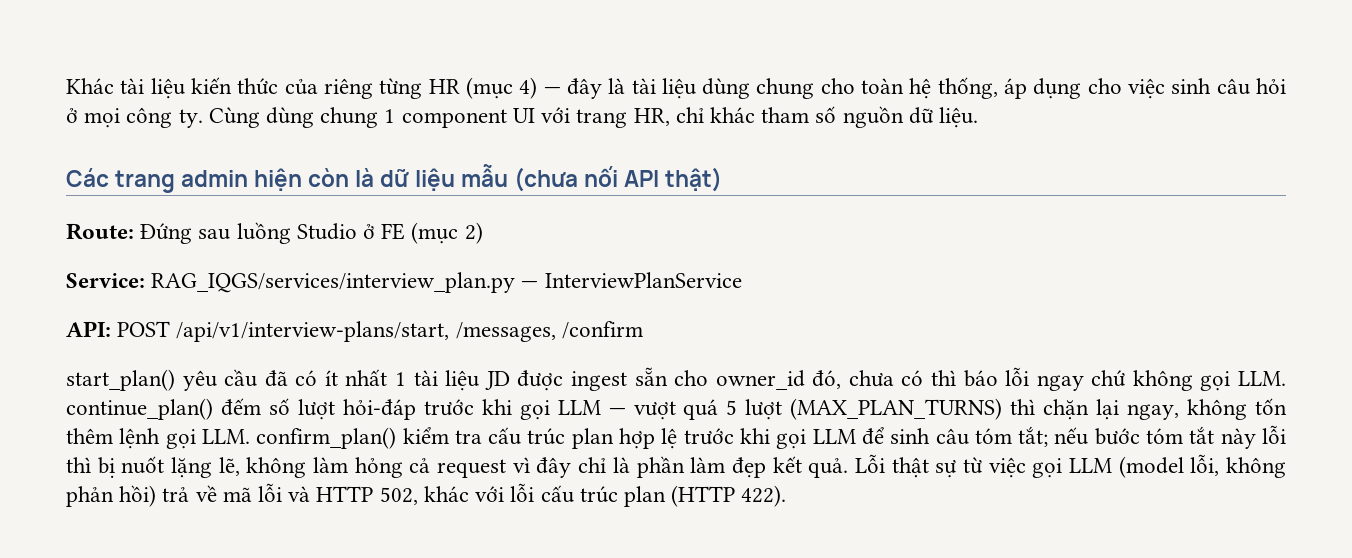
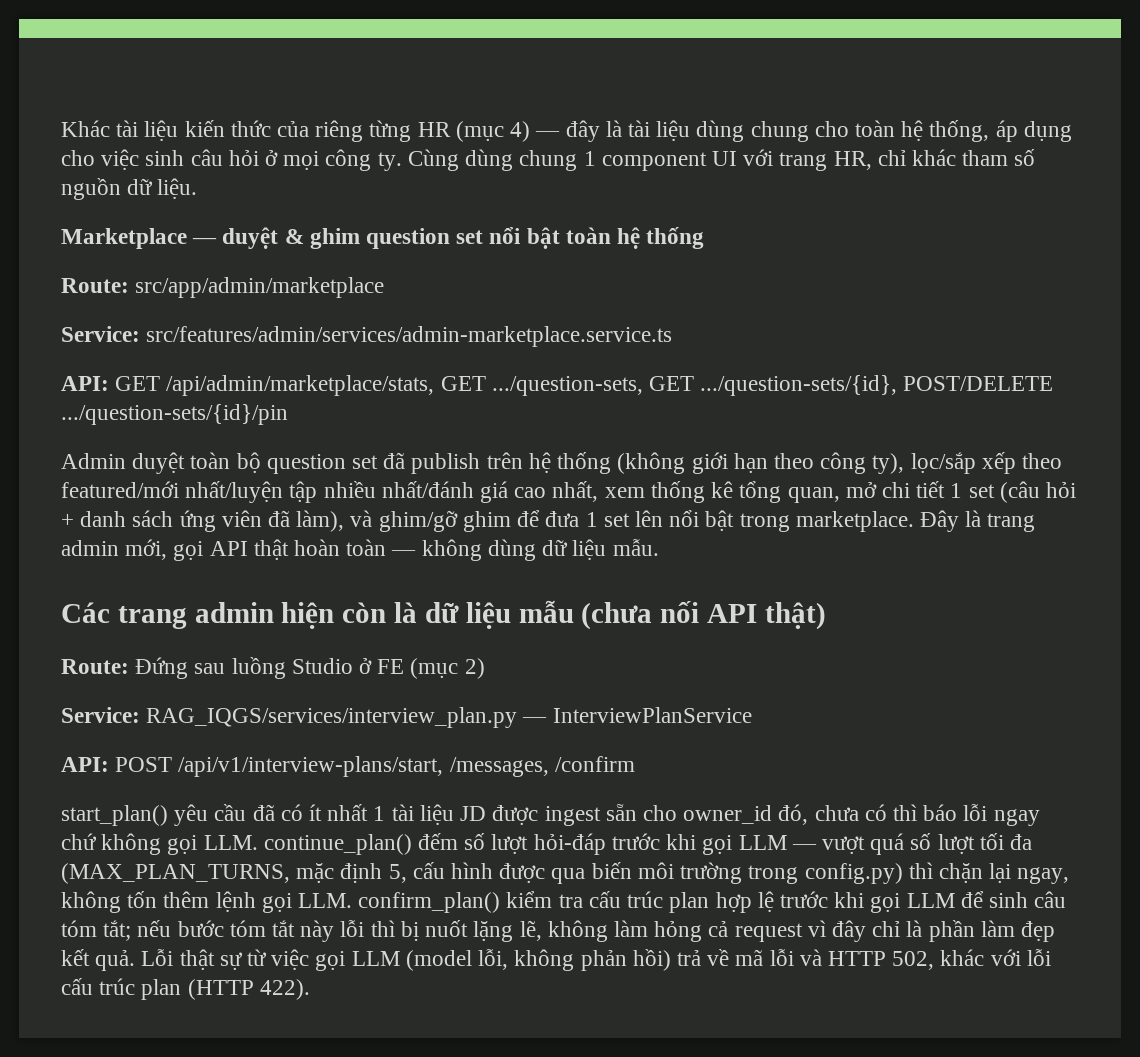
(978, 117) none -> [61,227,705,249] [61,277,385,298] [61,326,673,347] [61,375,1054,396] [61,404,288,425] [61,452,1062,474] [61,481,1076,503] [61,510,1036,532] [61,539,659,561] // Marketplace — duyệt & ghim question set nổi bật toàn hệ thống // Route: src/app/admin/marketplace // Service: src/features/admin/services/admin-marketplace.service.ts // API: GET /api/admin/marketplace/stats, GET .../question-sets, GET .../question-sets/{id}, POST/DELETE .../question-sets/{id}/pin // Admin duyệt toàn bộ question set đã publish trên hệ thống (không giới hạn theo công ty), lọc/sắp xếp theo featured/mới nhất/luyện tập nhiều nhất/đánh giá cao nhất, xem thống kê tổng quan, mở chi tiết 1 set (câu hỏi + danh sách ứng viên đã làm), và ghim/gỡ ghim để đưa 1 set lên nổi bật trong marketplace. Đây là trang admin mới, gọi API thật hoàn toàn — không dùng dữ liệu mẫu.
[726,398,1003,420] 5 lượt (MAX_PLAN_TURNS) -> [910,833,1032,854] [61,862,903,884] số lượt tối đa (MAX_PLAN_TURNS, mặc định 5, cấu hình được qua biến môi trường trong config.py)

